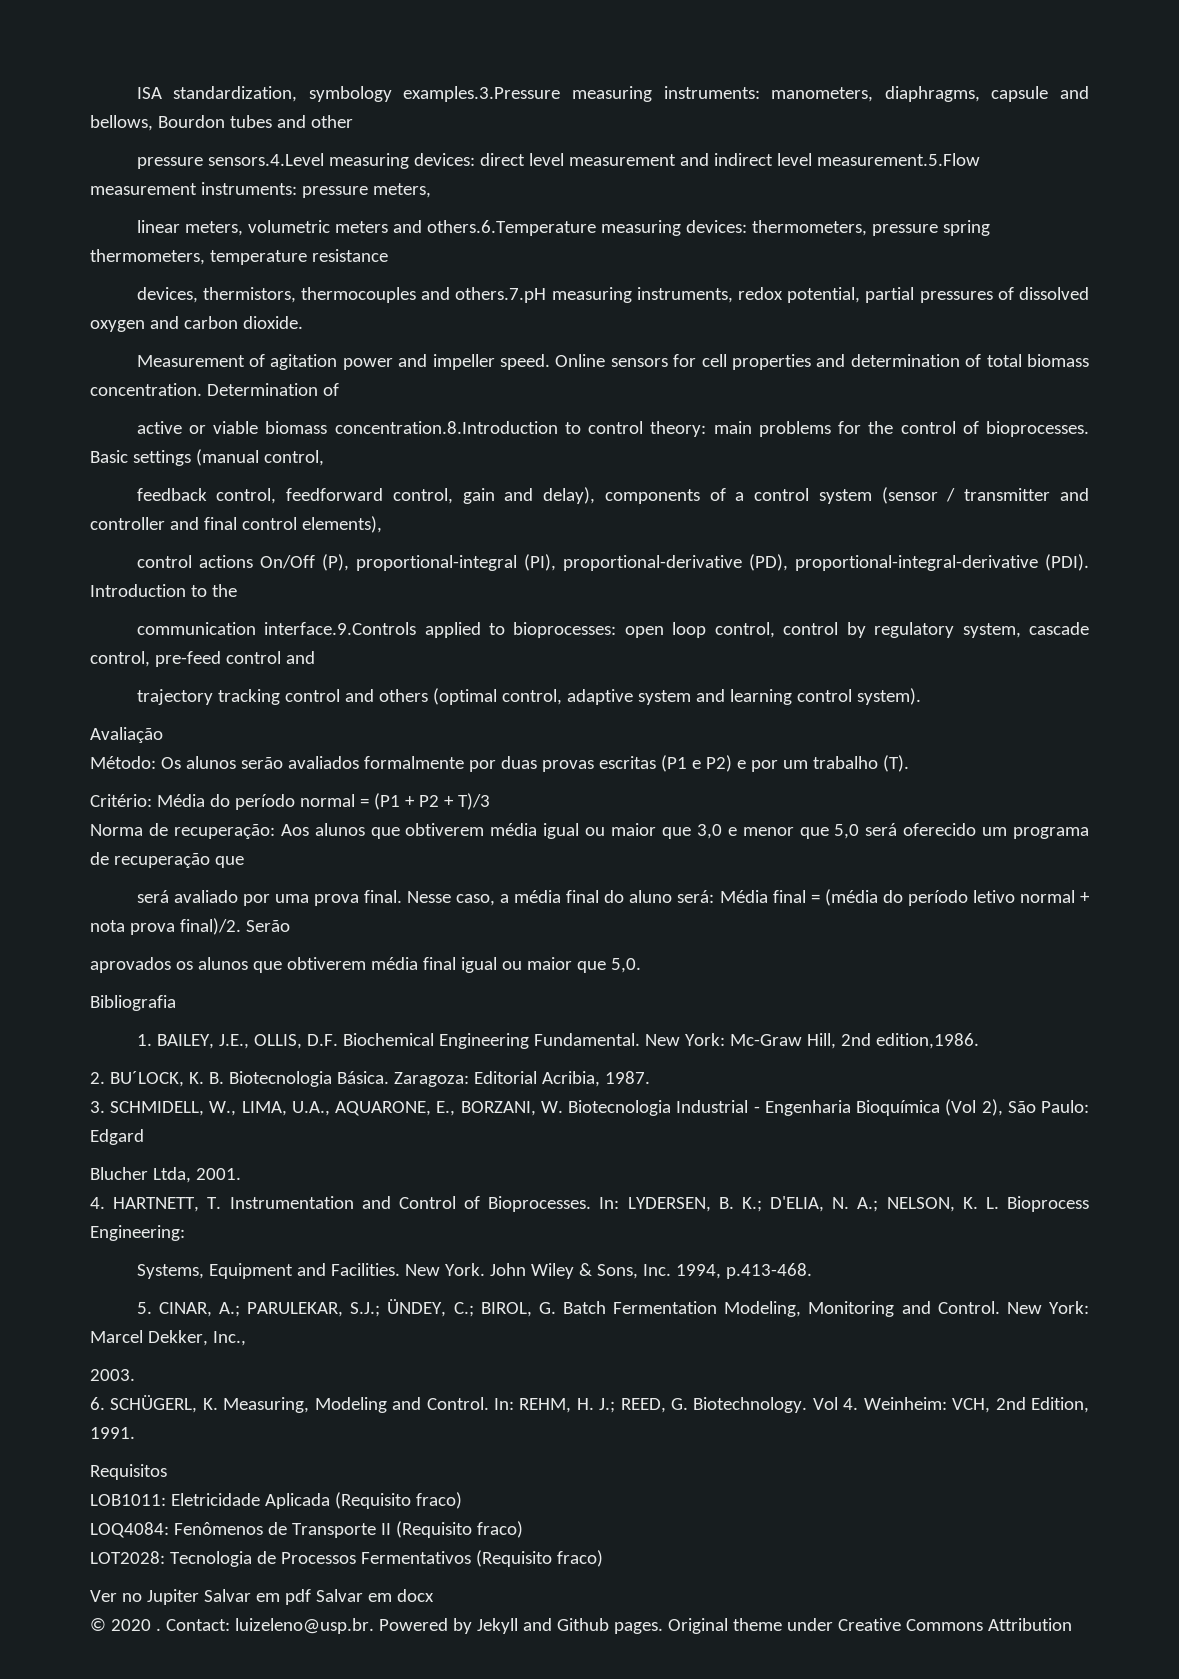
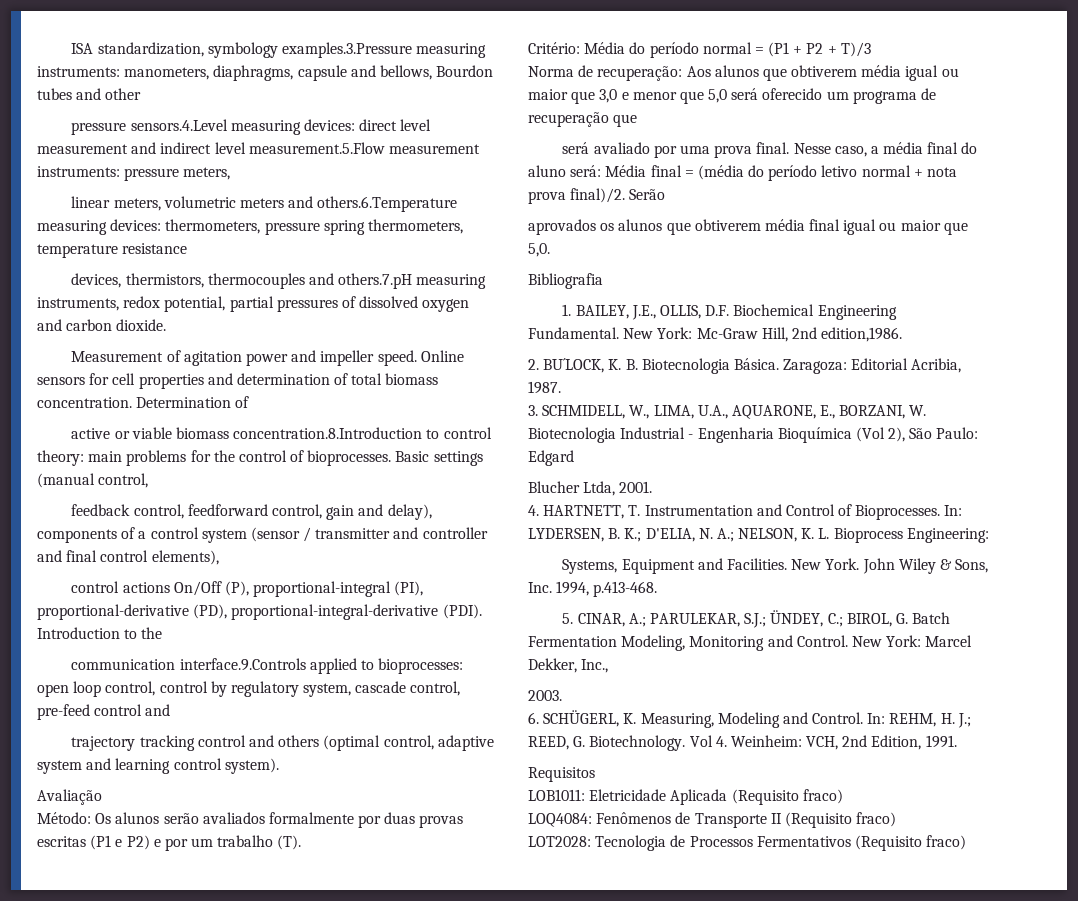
[90,1589,434,1605] [90,1618,1072,1634] // Ver no Jupiter Salvar em pdf Salvar em docx // © 2020 . Contact: luizeleno@usp.br. Powered by Jekyll and Github pages. Original theme under Creative Commons Attribution -> (967, 842) none

